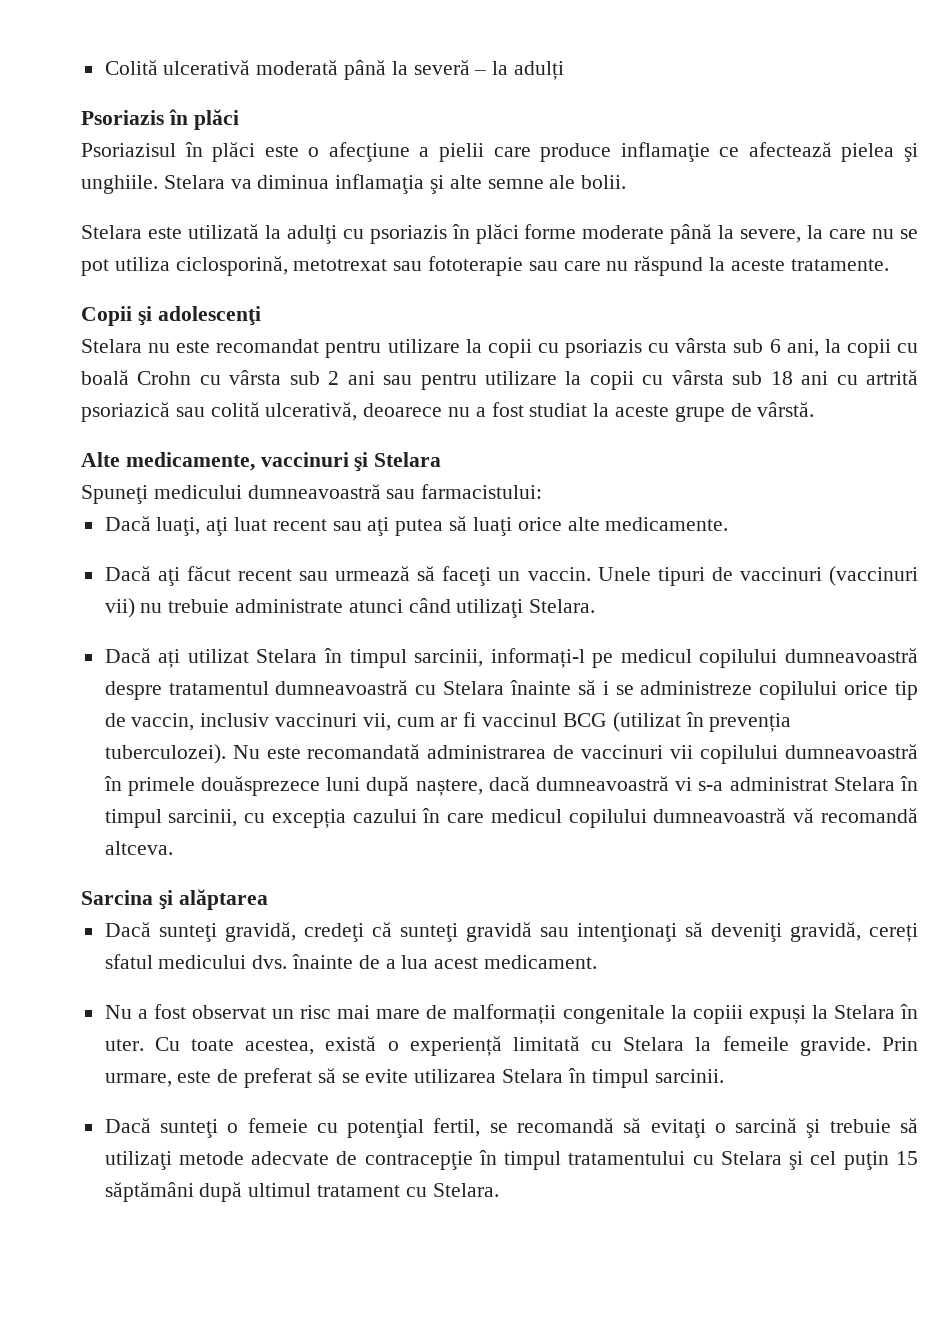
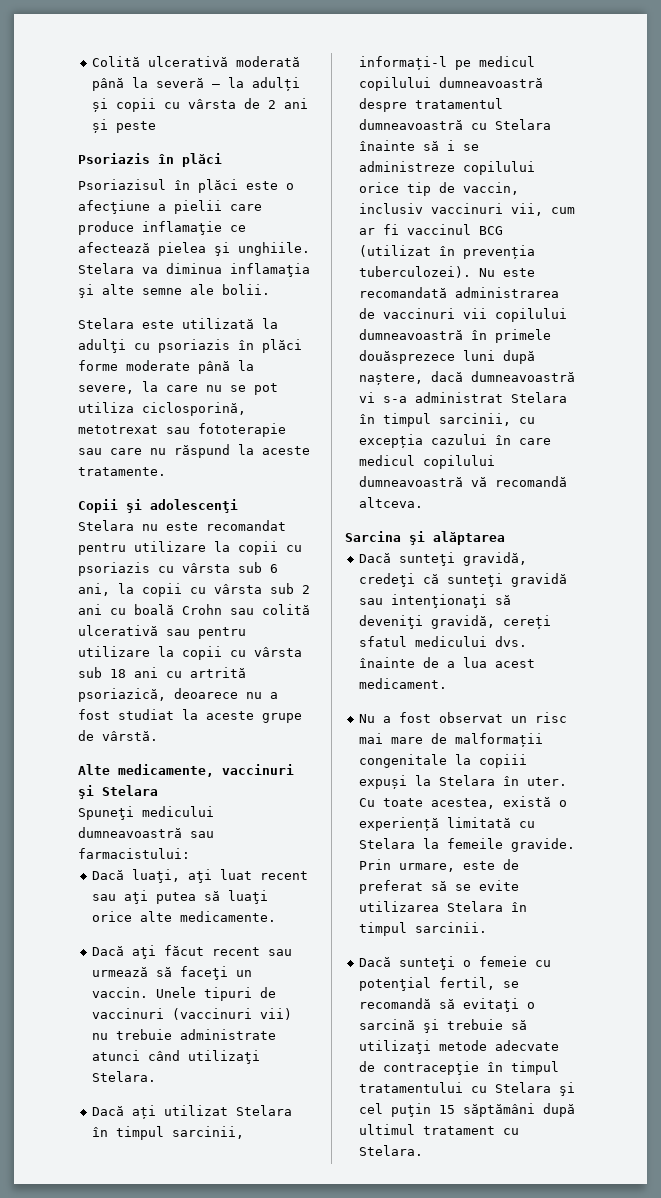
(565, 70) none -> [92,98,309,112] [92,119,157,133] și copii cu vârsta de 2 ani și peste
[81,370,221,385] boală Crohn cu -> (206, 590) none
(375, 378) none -> [110,604,310,615] [78,625,158,636] cu boală Crohn sau colită ulcerativă
[81,402,358,422] psoriazică sau colită ulcerativă, -> [78,688,166,702] psoriazică,

